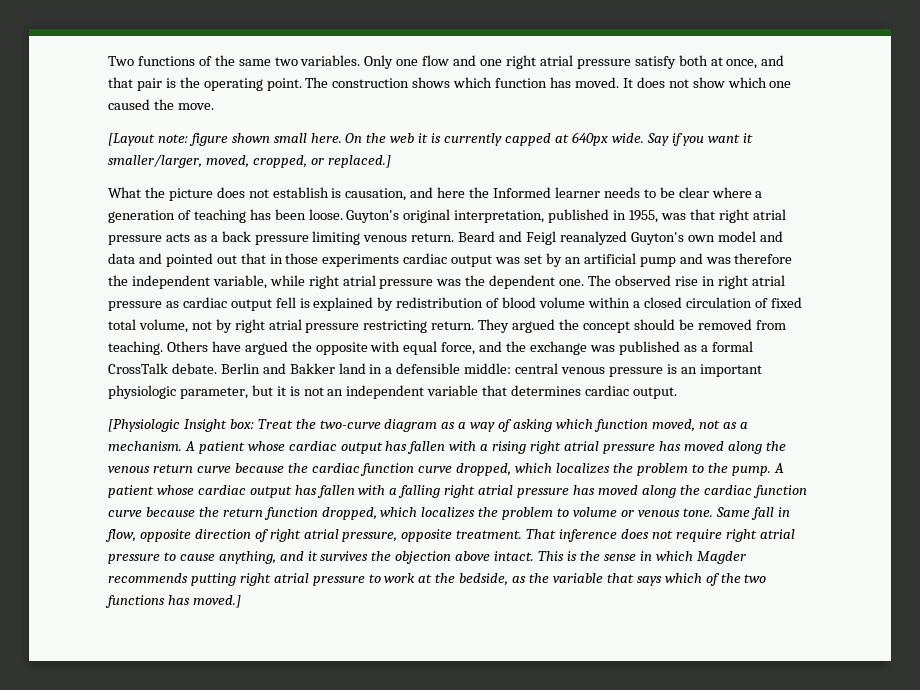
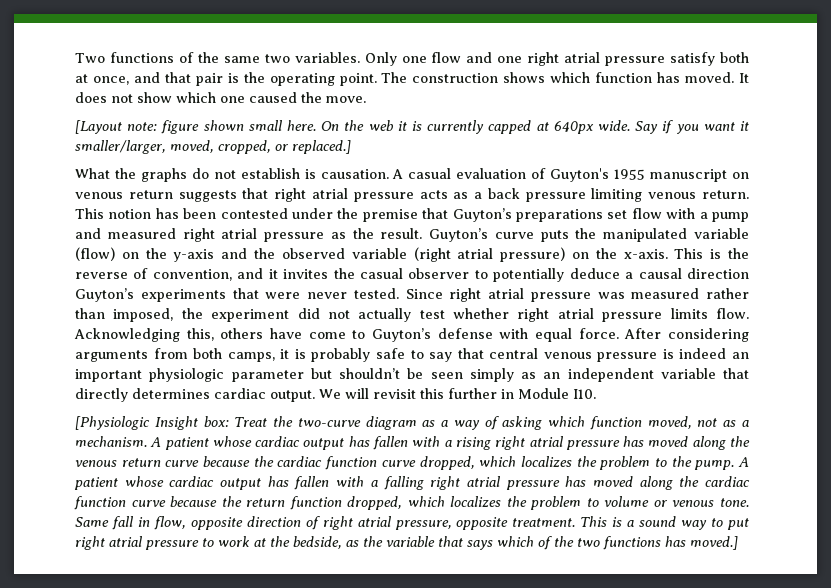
[168,187,245,201] picture does -> [140,168,209,182] graphs do
[345,187,763,201] [108,209,686,223] causation, and here the Informed learner needs to be clear where a generation of teaching has been loose. Guyton's original interpretation, published in 1955, was -> [320,168,749,182] [75,190,237,202] causation. A casual evaluation of Guyton's 1955 manuscript on venous return suggests
[458,231,783,245] [108,253,793,267] [108,275,785,289] [108,297,802,311] [108,319,786,333] [108,341,753,355] [108,363,512,374] Beard and Feigl reanalyzed Guyton's own model and data and pointed out that in those experiments cardiac output was set by an artificial pump and was therefore the independent variable, while right atrial pressure was the dependent one. The observed rise in right atrial pressure as cardiac output fell is explained by redistribution of blood volume within a closed circulation of fixed total volume, not by right atrial pressure restricting return. They argued the concept should be removed from teaching. Others have argued the opposite with equal force, and the exchange was published as a formal CrossTalk debate. Berlin and Bakker land in a defensible middle: -> [75,208,749,222] [75,228,749,242] [75,247,749,262] [75,268,750,282] [75,288,749,302] [75,308,749,322] [74,328,749,342] [75,348,484,362] This notion has been contested under the premise that Guyton’s preparations set flow with a pump and measured right atrial pressure as the result. Guyton’s curve puts the manipulated variable (flow) on the y-axis and the observed variable (right atrial pressure) on the x-axis. This is the reverse of convention, and it invites the casual observer to potentially deduce a causal direction Guyton’s experiments that were never tested. Since right atrial pressure was measured rather than imposed, the experiment did not actually test whether right atrial pressure limits flow. Acknowledging this, others have come to Guyton’s defense with equal force. After considering arguments from both camps, it is probably safe to say that
(677, 369) none -> [679,348,727,359] indeed
[179,385,324,399] parameter, but it is not -> [231,368,536,382] parameter but shouldn’t be seen simply as
(508, 390) none -> [75,388,128,402] directly
(677, 393) none -> [319,388,596,399] We will revisit this further in Module I10.
[526,529,795,542] [108,551,746,564] [108,573,236,586] That inference does not require right atrial pressure to cause anything, and it survives the objection above intact. This is the sense in which Magder recommends putting -> [580,516,750,530] This is a sound way to put

